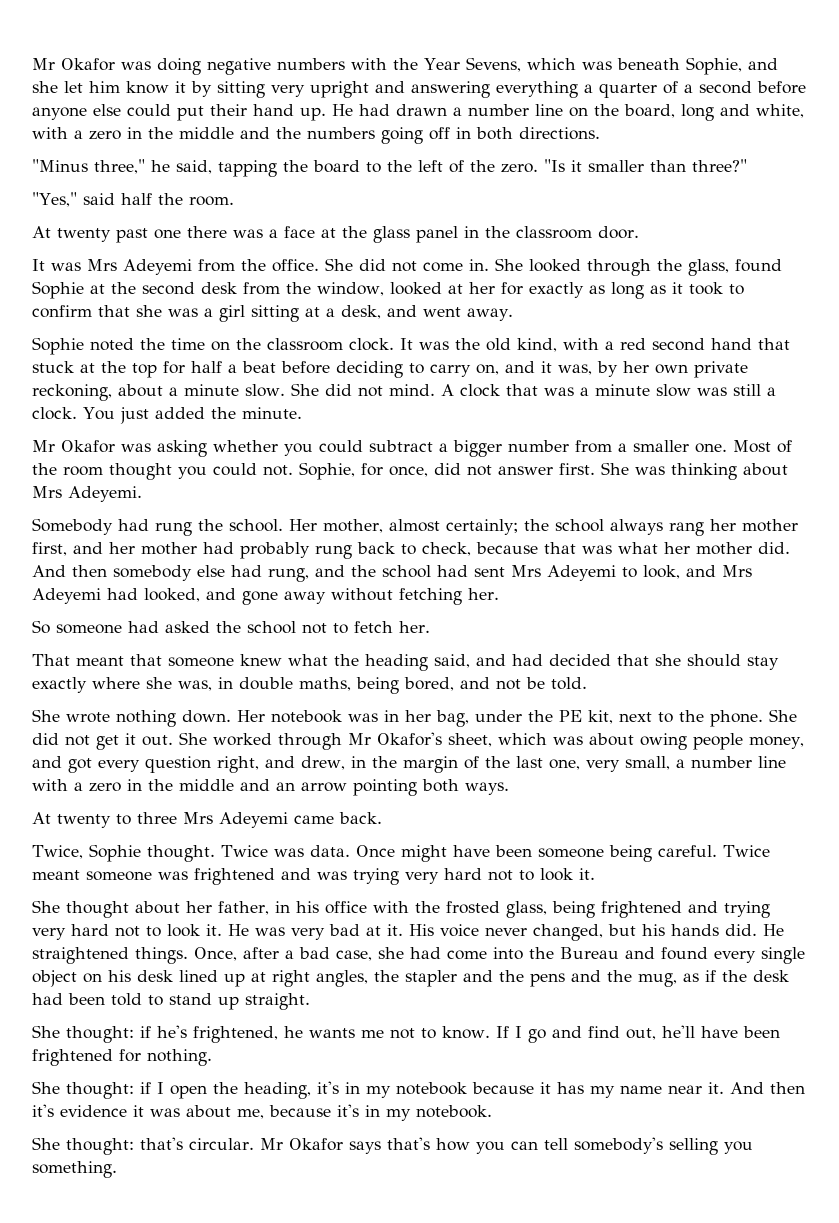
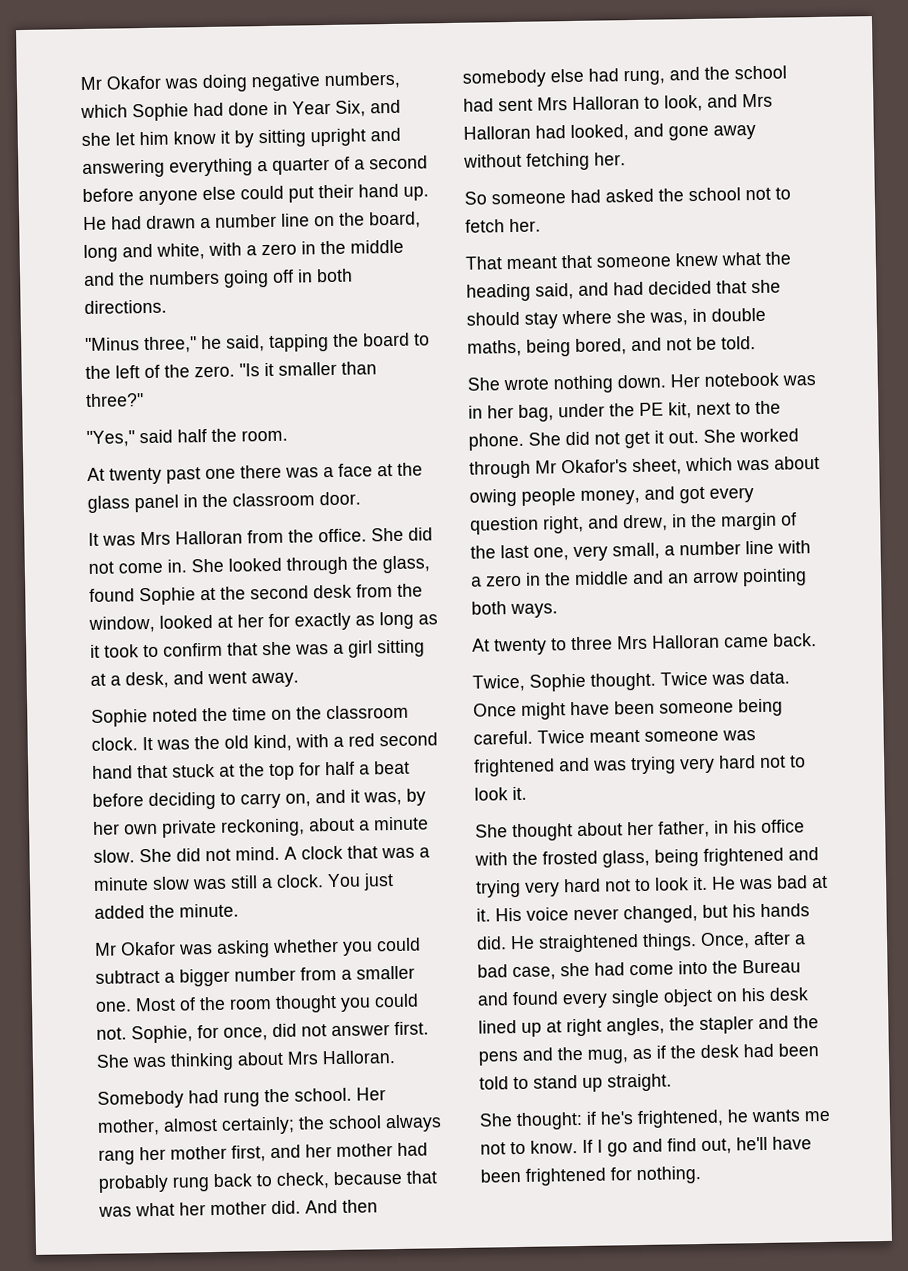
[277,57,742,75] numbers with the Year Sevens, which was beneath Sophie, -> [324,71,401,90] [80,100,366,122] numbers, which Sophie had done in Year Six,
[271,85,305,97] very -> (306, 138) none
[123,259,192,275] Adeyemi -> [175,530,243,545] Halloran
[68,486,142,502] Adeyemi. -> [322,1050,396,1065] Halloran.
[547,565,616,581] Adeyemi -> [572,95,640,110] Halloran
[32,588,101,604] Adeyemi -> [463,125,531,140] Halloran
[32,677,87,693] exactly -> (558, 320) none
[219,812,288,828] Adeyemi -> [652,634,720,649] Halloran
[291,928,325,940] very -> (773, 884) none
[32,1081,805,1099] [32,1104,492,1121] [32,1137,753,1155] [32,1161,117,1178] // She thought: if I open the heading, it's in my notebook because it has my name near it. And then it's evidence it was about me, because it's in my notebook. // She thought: that's circular. Mr Okafor says that's how you can tell somebody's selling you something. -> (702, 1175) none

